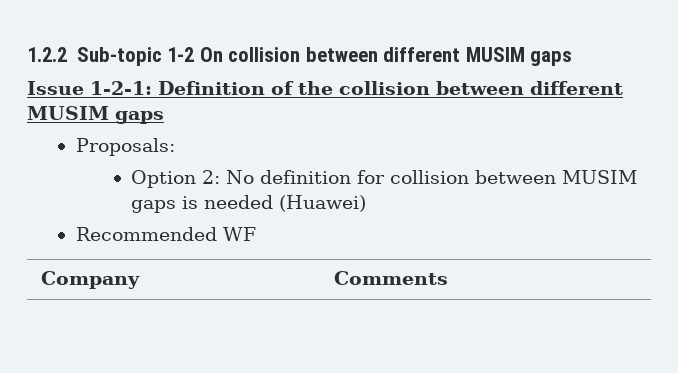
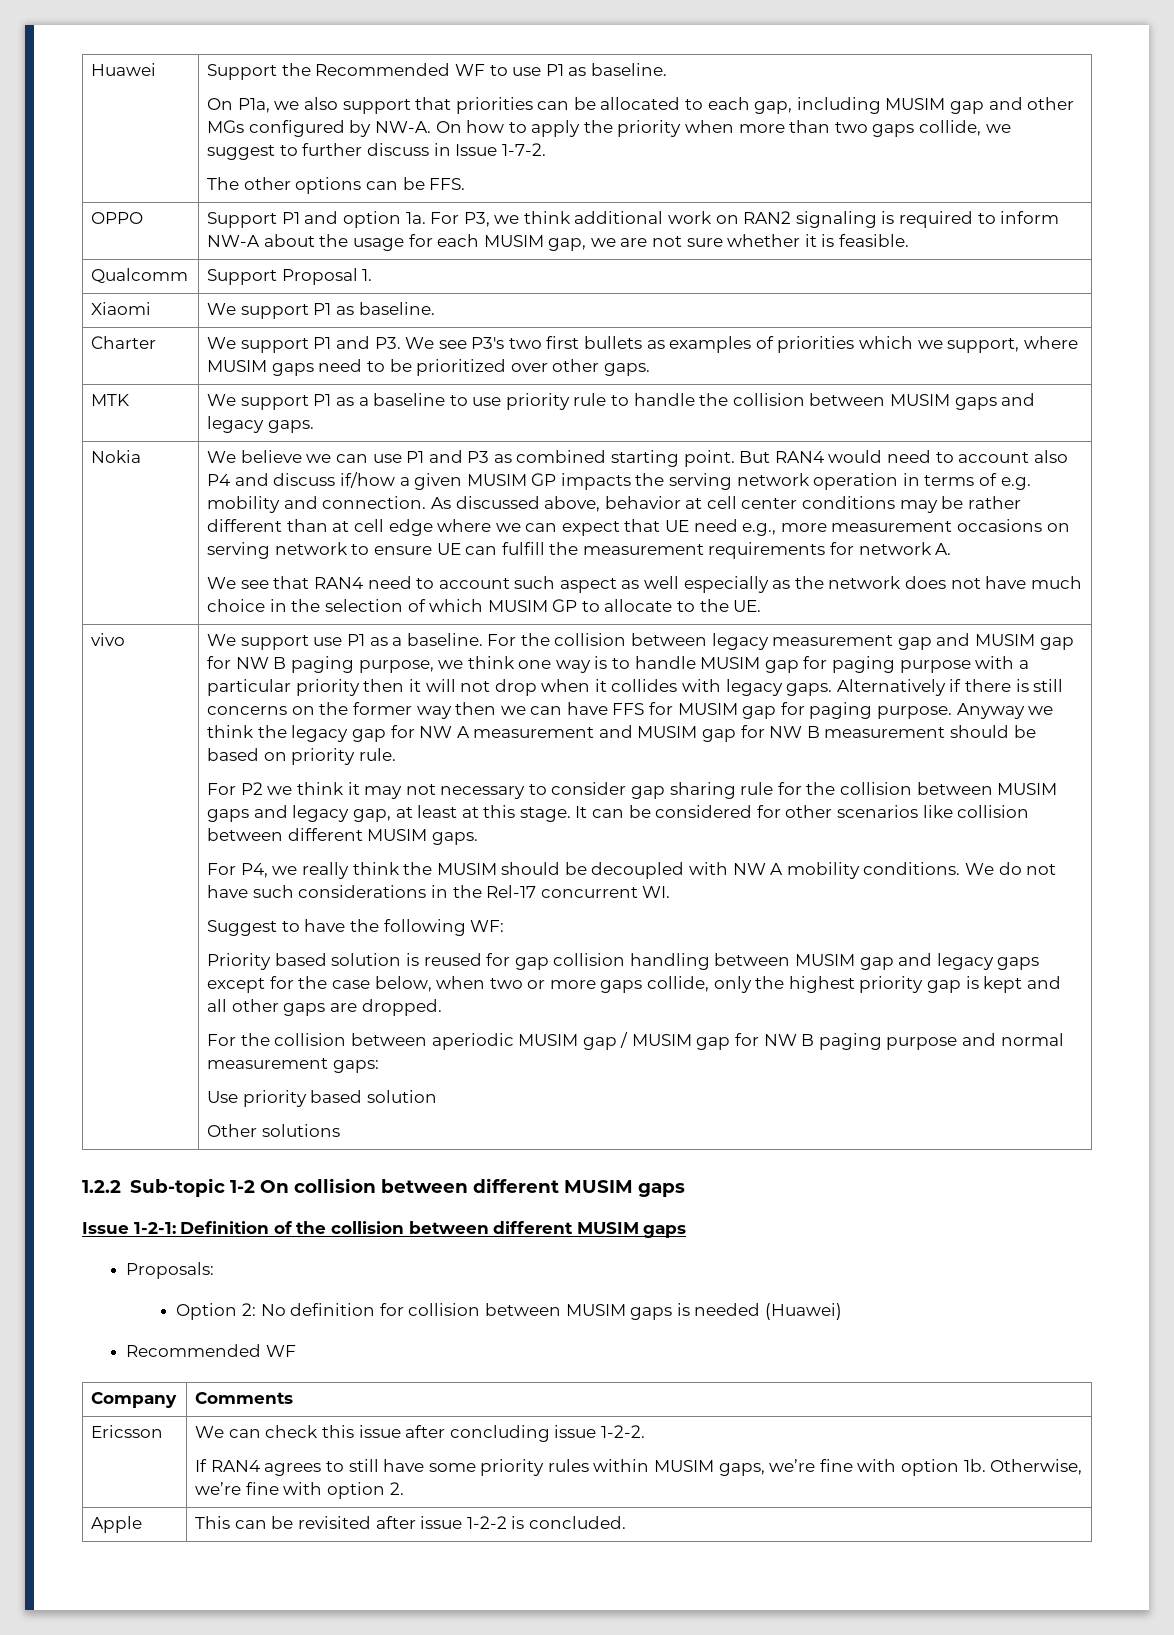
(27, 54) none -> [91,63,157,76] [207,63,667,80] [207,97,1075,114] [207,120,1011,137] [207,143,546,160] [207,177,466,194] [91,212,144,224] [207,211,1060,228] [207,234,910,251] [91,268,189,284] [207,268,373,285] [91,302,152,315] [207,302,435,319] [91,336,157,349] [207,336,1078,353] [207,359,650,376] [91,394,130,406] [207,393,1036,410] [207,416,314,433] [91,450,142,463] [207,450,1068,467] [207,472,1031,490] [207,496,1021,513] [207,519,1070,536] [207,542,952,559] [207,576,1082,593] [207,599,762,612] [91,633,126,646] [207,633,1074,650] [207,656,1029,673] [207,679,1064,696] [207,702,1054,719] [207,725,1036,742] [207,748,396,765] [207,782,1058,799] [207,805,1030,822] [207,828,478,845] [207,862,1057,879] [207,885,671,898] [207,919,505,936] [207,953,1040,970] [207,976,1061,993] [207,999,442,1016] [207,1032,1064,1050] [207,1058,379,1073] [207,1090,437,1107] [207,1124,340,1137] Huawei | Support the Recommended WF to use P1 as baseline. // On P1a, we also support that priorities can be allocated to each gap, including MUSIM gap and other MGs configured by NW-A. On how to apply the priority when more than two gaps collide, we suggest to further discuss in Issue 1-7-2. // The other options can be FFS. // OPPO | Support P1 and option 1a. For P3, we think additional work on RAN2 signaling is required to inform NW-A about the usage for each MUSIM gap, we are not sure whether it is feasible. // Qualcomm | Support Proposal 1. // Xiaomi | We support P1 as baseline. // Charter | We support P1 and P3. We see P3's two first bullets as examples of priorities which we support, where MUSIM gaps need to be prioritized over other gaps. // MTK | We support P1 as a baseline to use priority rule to handle the collision between MUSIM gaps and legacy gaps. // Nokia | We believe we can use P1 and P3 as combined starting point. But RAN4 would need to account also P4 and discuss if/how a given MUSIM GP impacts the serving network operation in terms of e.g. mobility and connection. As discussed above, behavior at cell center conditions may be rather different than at cell edge where we can expect that UE need e.g., more measurement occasions on serving network to ensure UE can fulfill the measurement requirements for network A. // We see that RAN4 need to account such aspect as well especially as the network does not have much choice in the selection of which MUSIM GP to allocate to the UE. // vivo | We support use P1 as a baseline. For the collision between legacy measurement gap and MUSIM gap for NW B paging purpose, we think one way is to handle MUSIM gap for paging purpose with a particular priority then it will not drop when it collides with legacy gaps. Alternatively if there is still concerns on the former way then we can have FFS for MUSIM gap for paging purpose. Anyway we think the legacy gap for NW A measurement and MUSIM gap for NW B measurement should be based on priority rule. // For P2 we think it may not necessary to consider gap sharing rule for the collision between MUSIM gaps and legacy gap, at least at this stage. It can be considered for other scenarios like collision between different MUSIM gaps. // For P4, we really think the MUSIM should be decoupled with NW A mobility conditions. We do not have such considerations in the Rel-17 concurrent WI. // Suggest to have the following WF: // Priority based solution is reused for gap collision handling between MUSIM gap and legacy gaps except for the case below, when two or more gaps collide, only the highest priority gap is kept and all other gaps are dropped. // For the collision between aperiodic MUSIM gap / MUSIM gap for NW B paging purpose and normal measurement gaps: // Use priority based solution // Other solutions //
(448, 278) none -> [91,1425,164,1438] [195,1425,645,1442] [195,1459,1083,1476] [195,1482,404,1499] [91,1516,143,1533] [195,1516,626,1529] // Ericsson | We can check this issue after concluding issue 1-2-2. // If RAN4 agrees to still have some priority rules within MUSIM gaps, we’re fine with option 1b. Otherwise, we’re fine with option 2. // Apple | This can be revisited after issue 1-2-2 is concluded.

